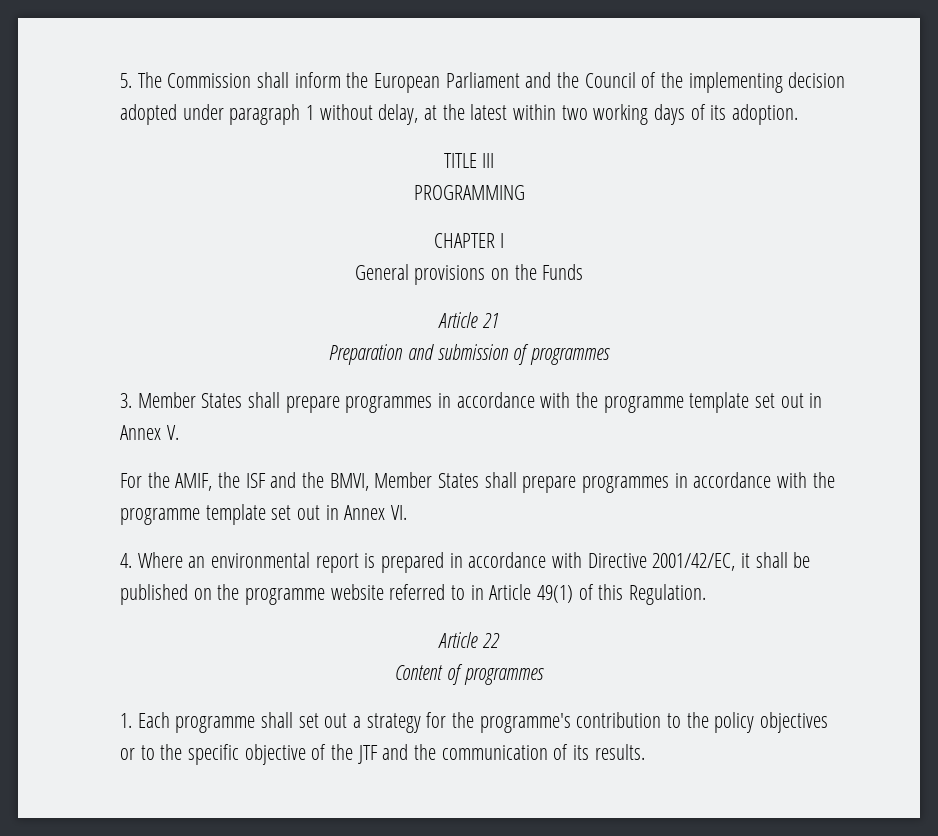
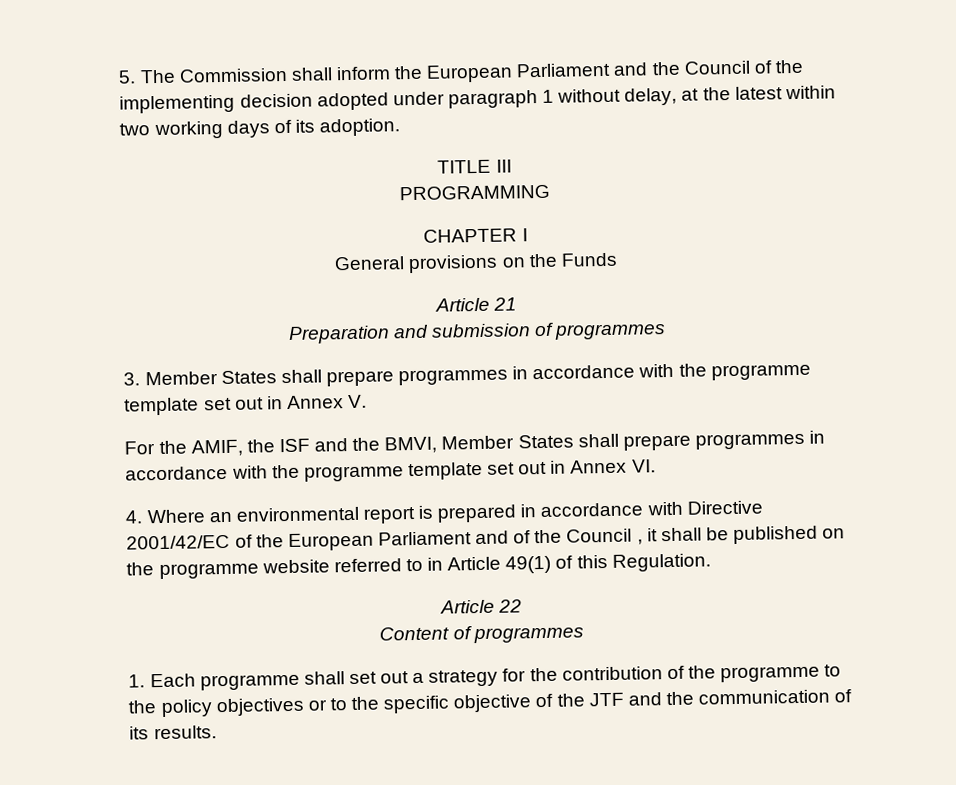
[652,553,736,571] 2001/42/EC, -> [126,528,643,552] 2001/42/EC of the European Parliament and of the Council ,
[479,712,662,733] programme's contribution -> [561,665,821,683] contribution of the programme

